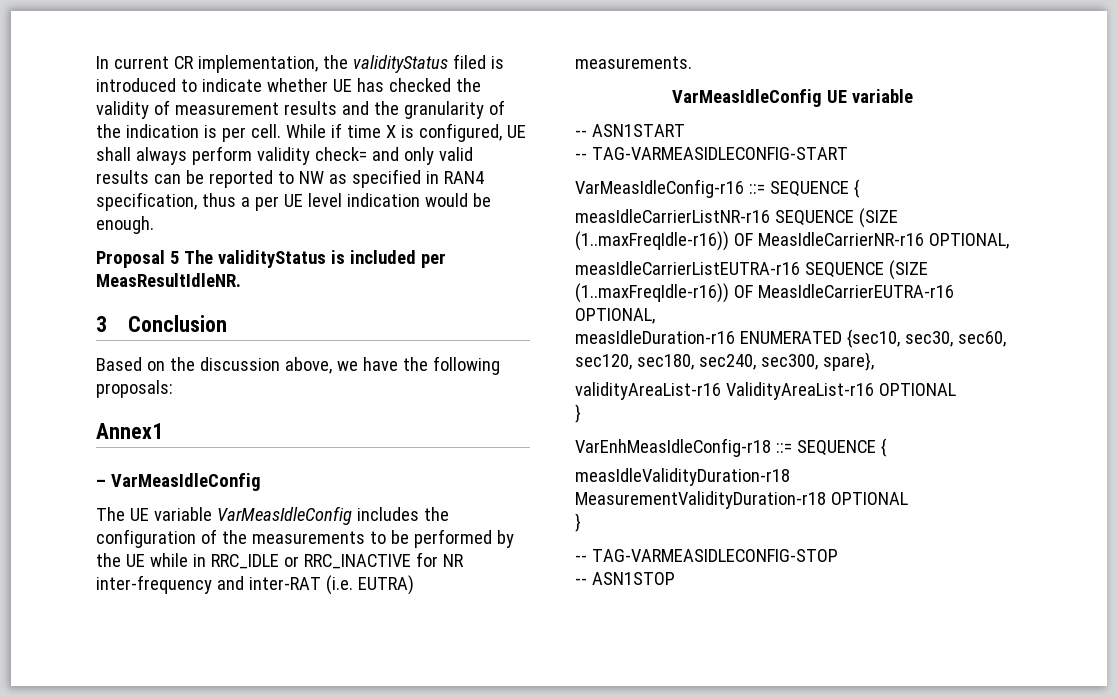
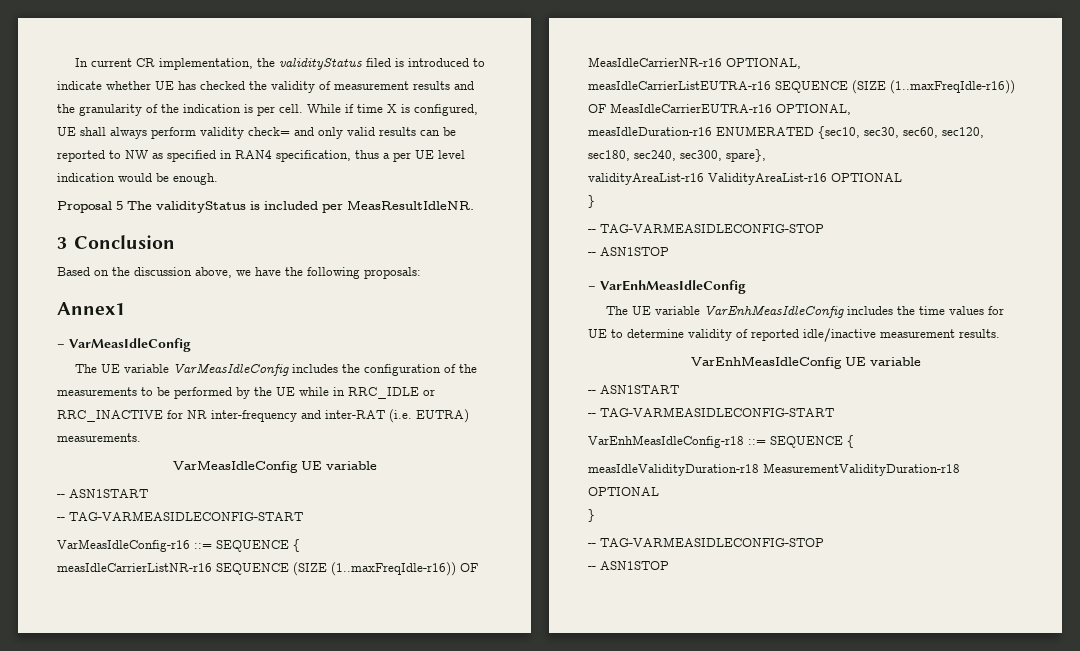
(581, 413) none -> [588,223,824,233] [588,247,669,256] [588,280,746,294] [605,305,1004,318] [588,328,1000,342] [691,356,921,369] [588,385,679,394] [588,407,834,417] // -- TAG-VARMEASIDLECONFIG-STOP // -- ASN1STOP // – VarEnhMeasIdleConfig // The UE variable VarEnhMeasIdleConfig includes the time values for UE to determine validity of reported idle/inactive measurement results. // VarEnhMeasIdleConfig UE variable // -- ASN1START // -- TAG-VARMEASIDLECONFIG-START

